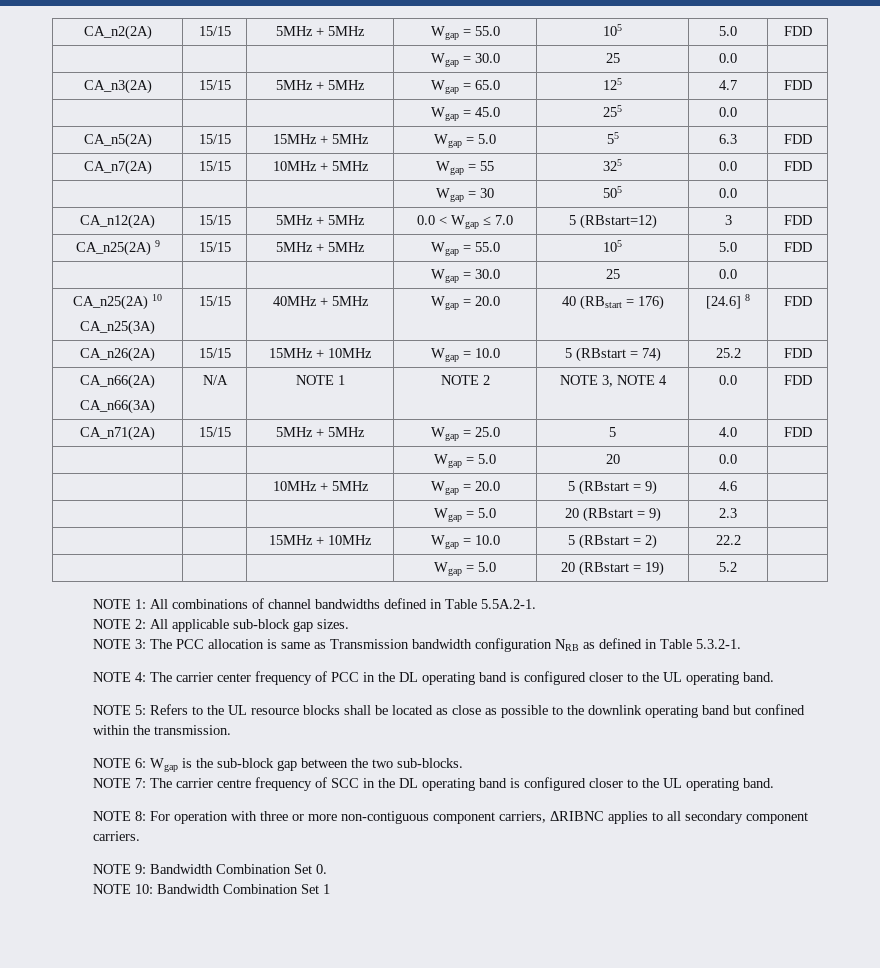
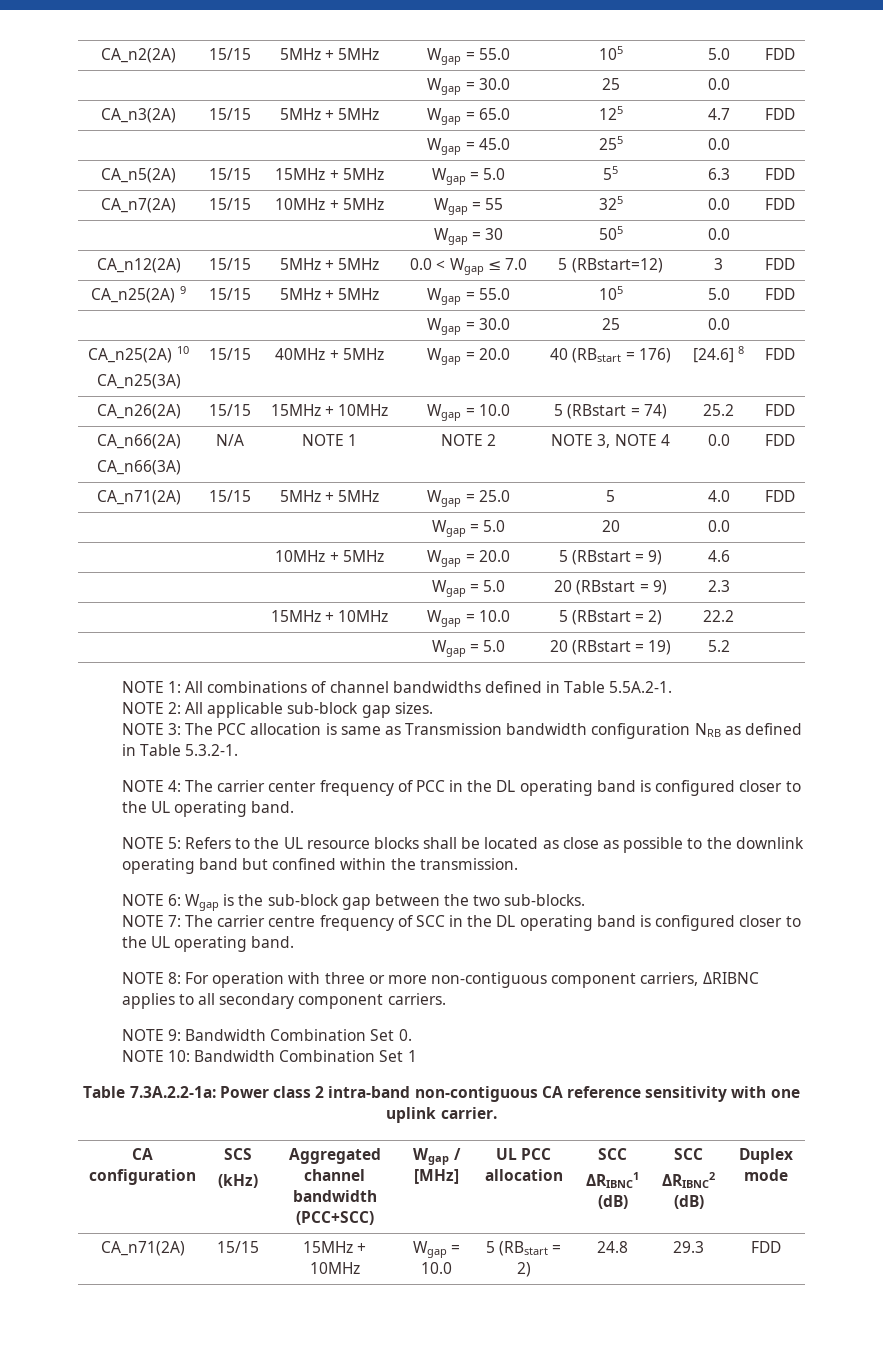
(330, 889) none -> [83,1086,800,1102] [386,1107,497,1123] [132,1148,153,1160] [89,1169,196,1185] [223,1148,252,1160] [217,1174,258,1188] [288,1148,381,1164] [304,1169,365,1181] [292,1190,377,1202] [295,1211,374,1225] [413,1148,461,1165] [414,1169,459,1184] [495,1148,552,1160] [484,1169,563,1181] [598,1148,627,1160] [586,1172,639,1188] [597,1195,628,1209] [674,1148,703,1160] [662,1172,715,1188] [673,1195,704,1209] [738,1148,793,1164] [743,1169,788,1181] [100,1241,185,1256] [216,1241,259,1253] [302,1241,367,1253] [309,1262,360,1274] [412,1241,461,1258] [421,1262,452,1274] [485,1241,562,1256] [516,1262,531,1277] [597,1241,628,1253] [673,1241,704,1253] [750,1241,781,1253] // Table 7.3A.2.2-1a: Power class 2 intra-band non-contiguous CA reference sensitivity with one uplink carrier. // CA configuration | SCS // (kHz) | Aggregated channel bandwidth (PCC+SCC) | Wgap / [MHz] | UL PCC allocation | SCC // ΔRIBNC1 (dB) | SCC // ΔRIBNC2 (dB) | Duplex mode // CA_n71(2A) | 15/15 | 15MHz + 10MHz | Wgap = 10.0 | 5 (RBstart = 2) | 24.8 | 29.3 | FDD

